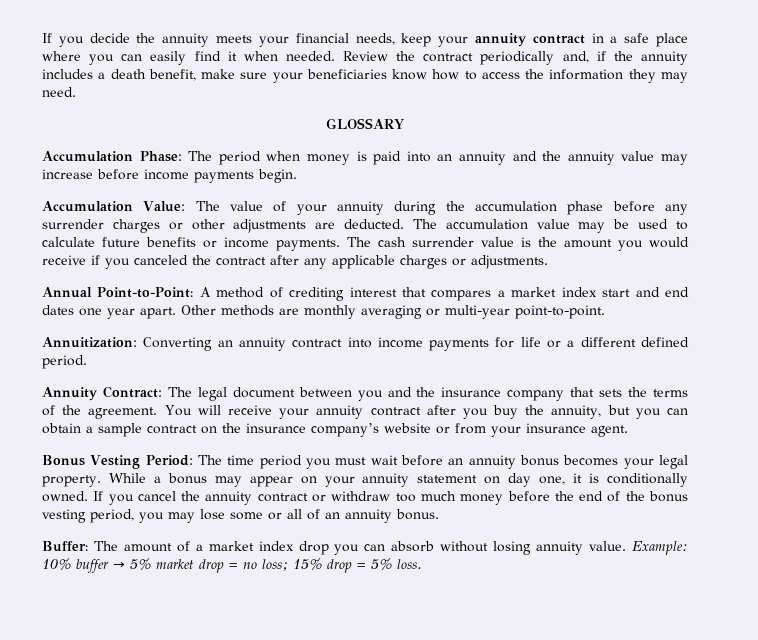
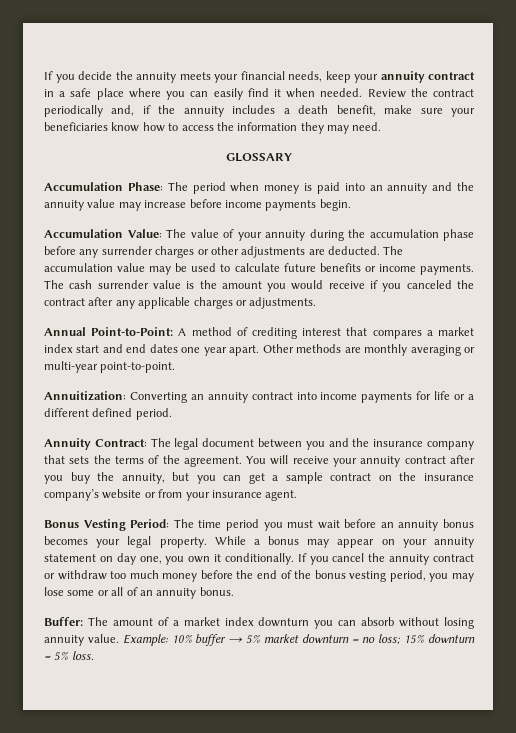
[42,423,81,434] obtain -> [248,473,265,484] get
[573,473,688,487] [42,491,88,502] it is conditionally owned. -> [165,553,294,565] you own it conditionally.
[298,541,329,555] drop -> [258,617,310,627] downturn
[199,559,224,573] drop -> [301,634,349,643] downturn
[327,559,352,573] drop -> [428,634,476,643] downturn

